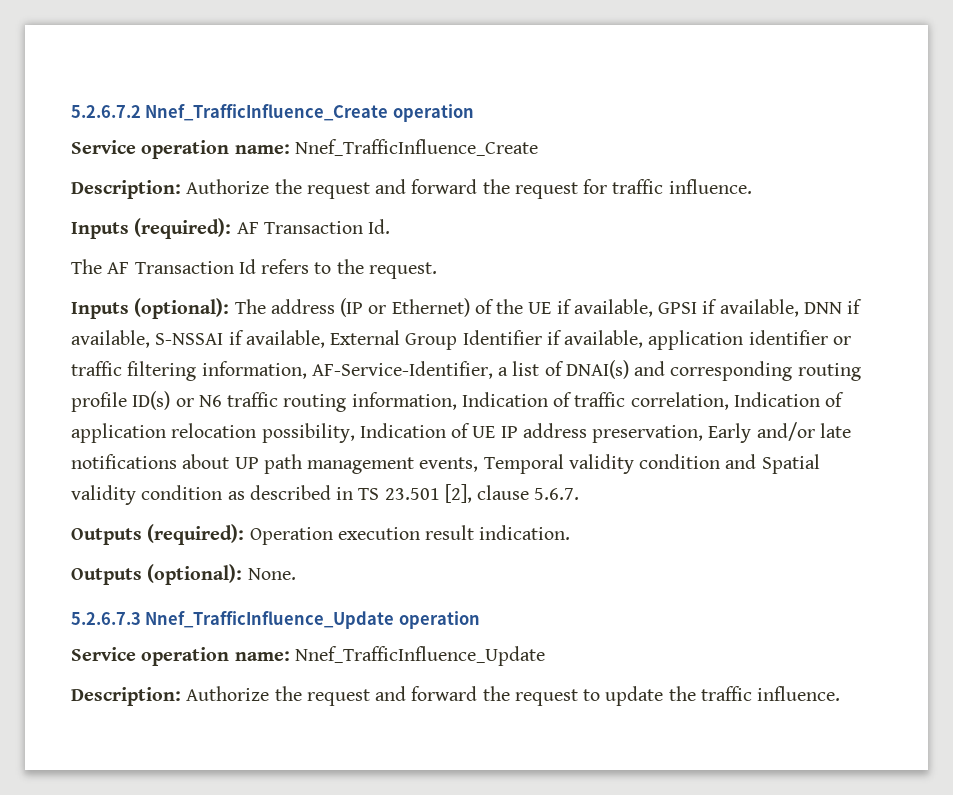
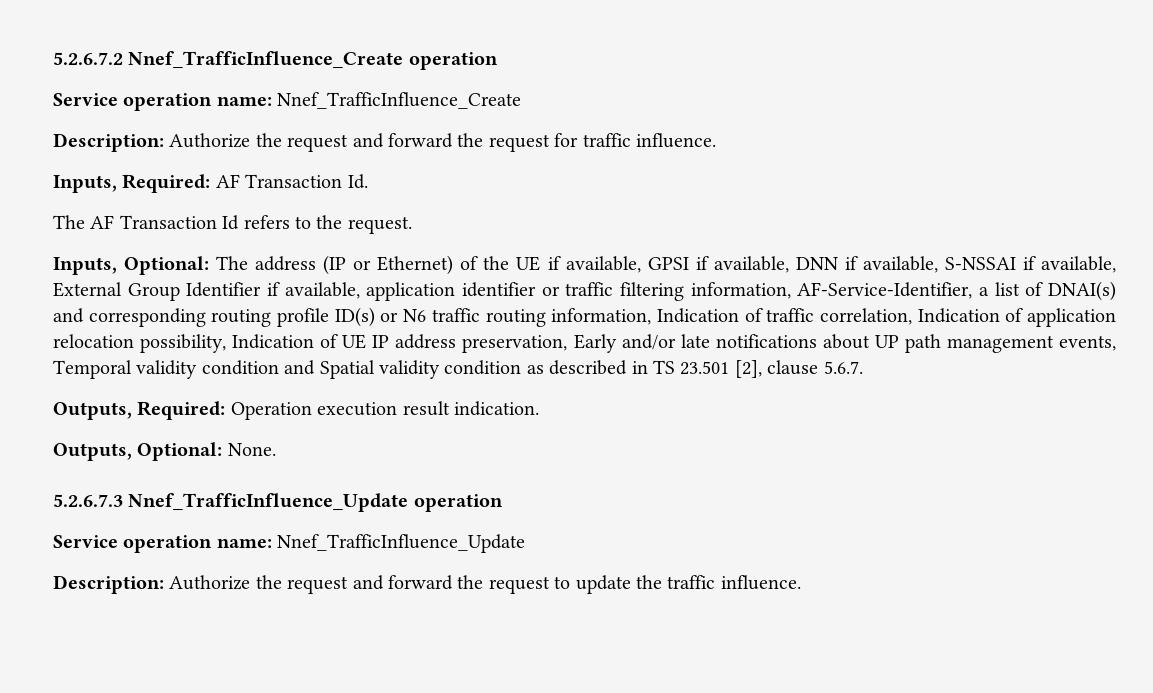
[71,218,232,239] Inputs (required): -> [53,174,211,193] Inputs, Required:
[71,298,230,319] Inputs (optional): -> [53,256,210,275] Inputs, Optional:
[71,524,245,545] Outputs (required): -> [53,401,226,420] Outputs, Required:
[71,564,243,585] Outputs (optional): -> [53,442,223,461] Outputs, Optional:

